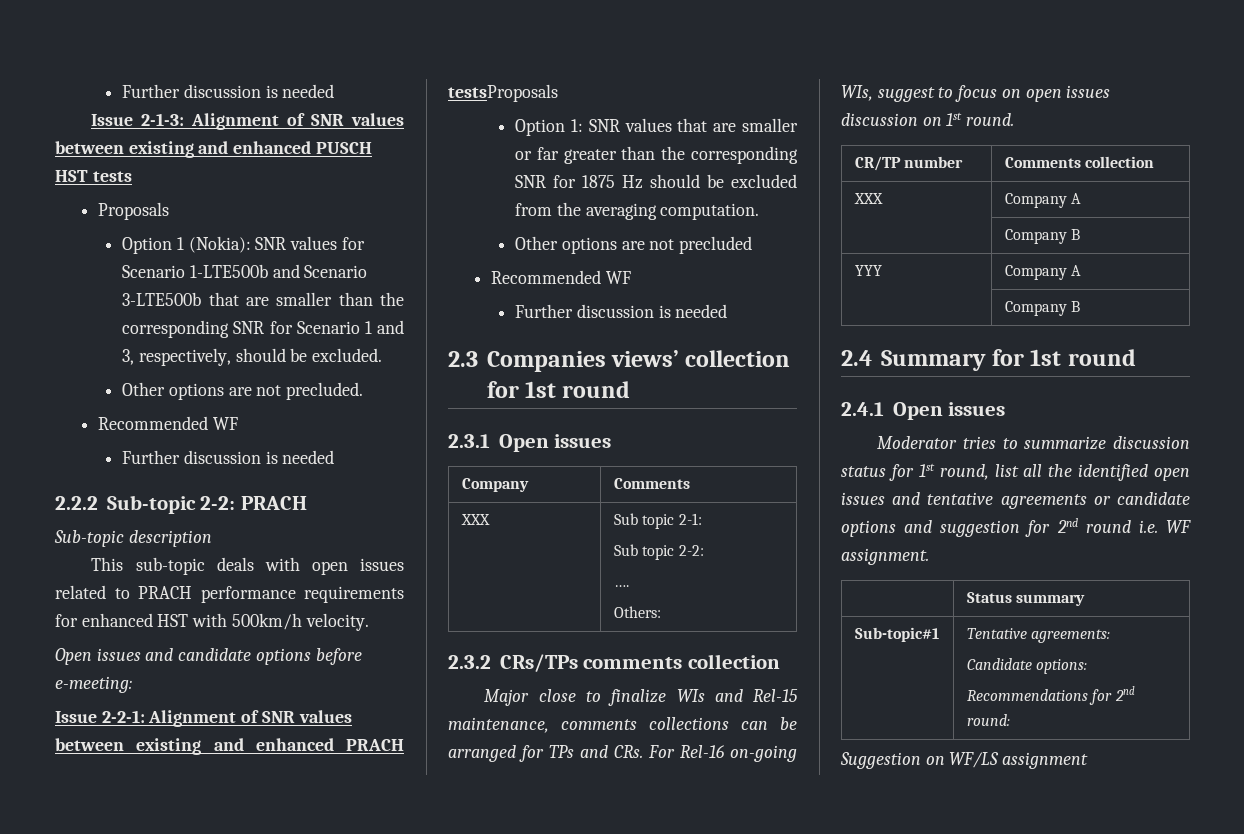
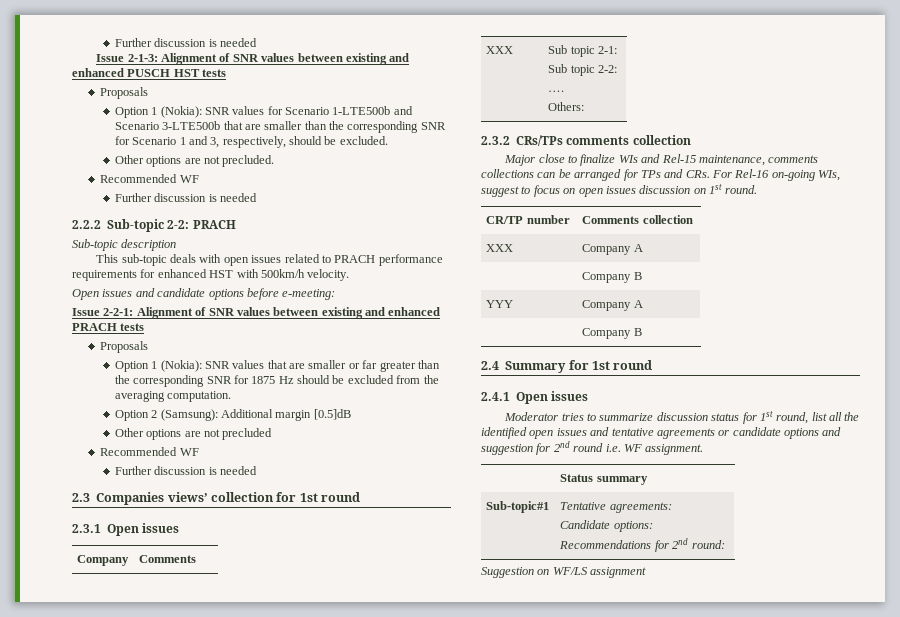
[448,84,558,102] [515,119,583,136] testsProposals // Option 1: -> [120,323,145,331] [100,341,149,353] [114,360,202,372] tests // Proposals // Option 1 (Nokia):
(760, 211) none -> [114,409,351,421] // Option 2 (Samsung): Additional margin [0.5]dB

